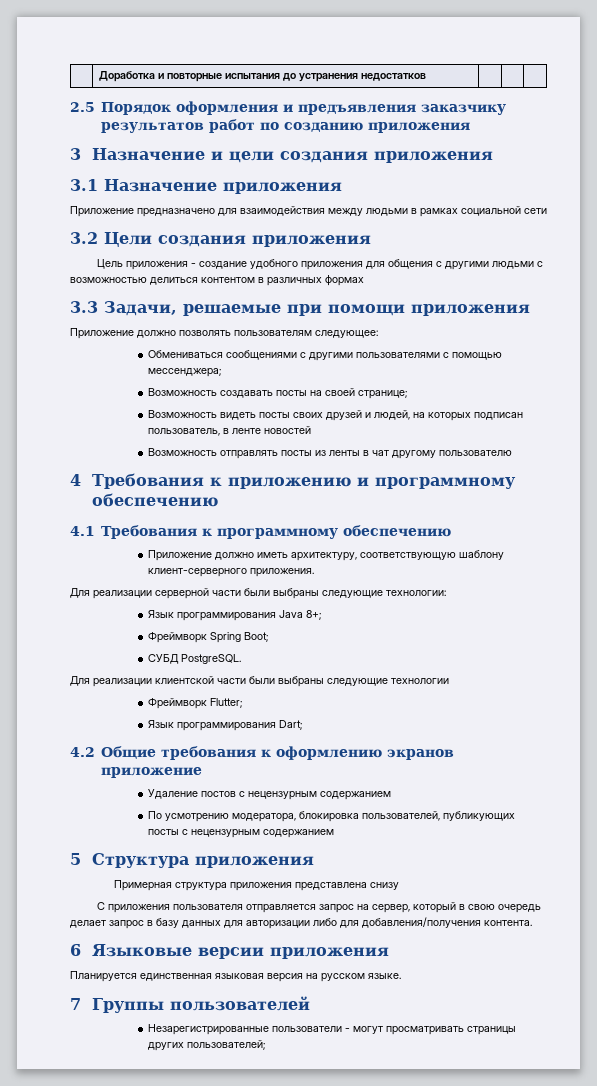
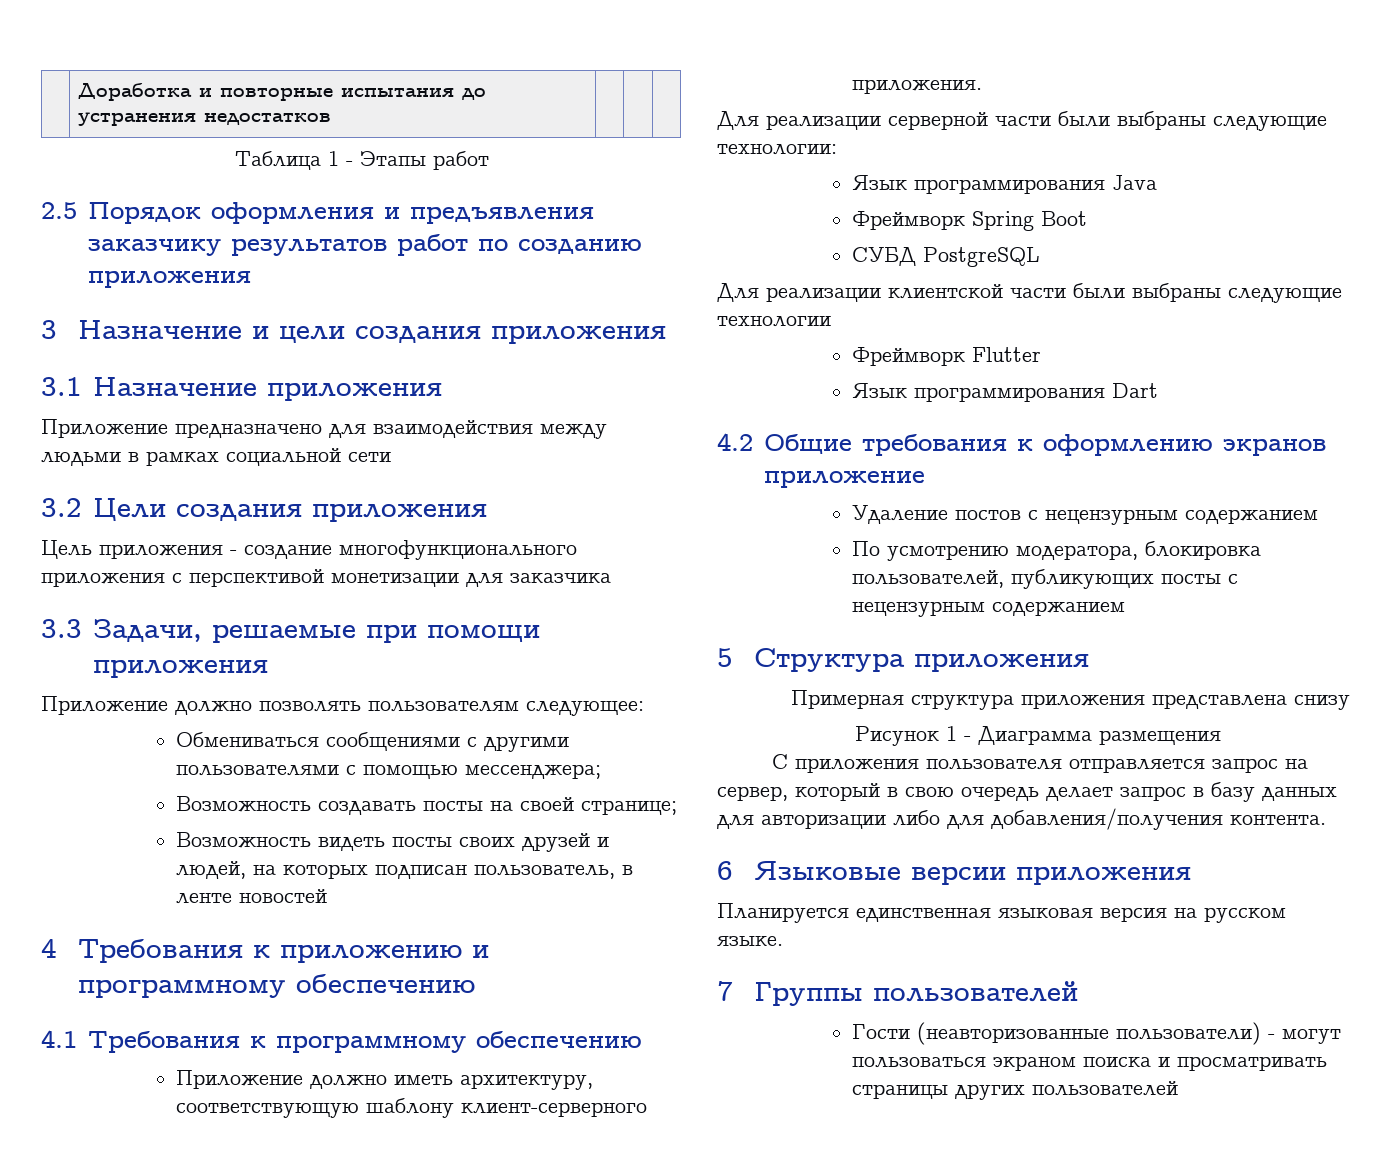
(427, 77) none -> [234,151,489,170] // Таблица 1 - Этапы работ
[250,259,544,270] [70,275,364,286] удобного приложения для общения с другими людьми с возможностью делиться контентом в различных формах -> [339,540,577,560] [41,569,611,587] многофункционального приложения с перспективой монетизации для заказчика
[147,448,512,459] // Возможность отправлять посты из ленты в чат другому пользователю -> (328, 896) none
[305,610,321,620] 8+; -> (1158, 182) none
[243,632,268,642] Boot; -> [1041,211,1088,226] Boot
[180,654,241,664] PostgreSQL. -> [923,247,1041,267] PostgreSQL
[209,698,242,708] [147,720,302,731] Flutter; // Язык программирования Dart; -> [972,347,1042,362] [852,383,1159,402] Flutter // Язык программирования Dart
(399, 886) none -> [854,726,1221,746] // Рисунок 1 - Диаграмма размещения
[147,1024,383,1035] Незарегистрированные пользователи - могут -> [852,1022,1342,1045] [852,1056,1171,1071] Гости (неавторизованные пользователи) - могут пользоваться экраном поиска и
[186,1040,265,1050] пользователей; -> [1032,1081,1179,1096] пользователей

